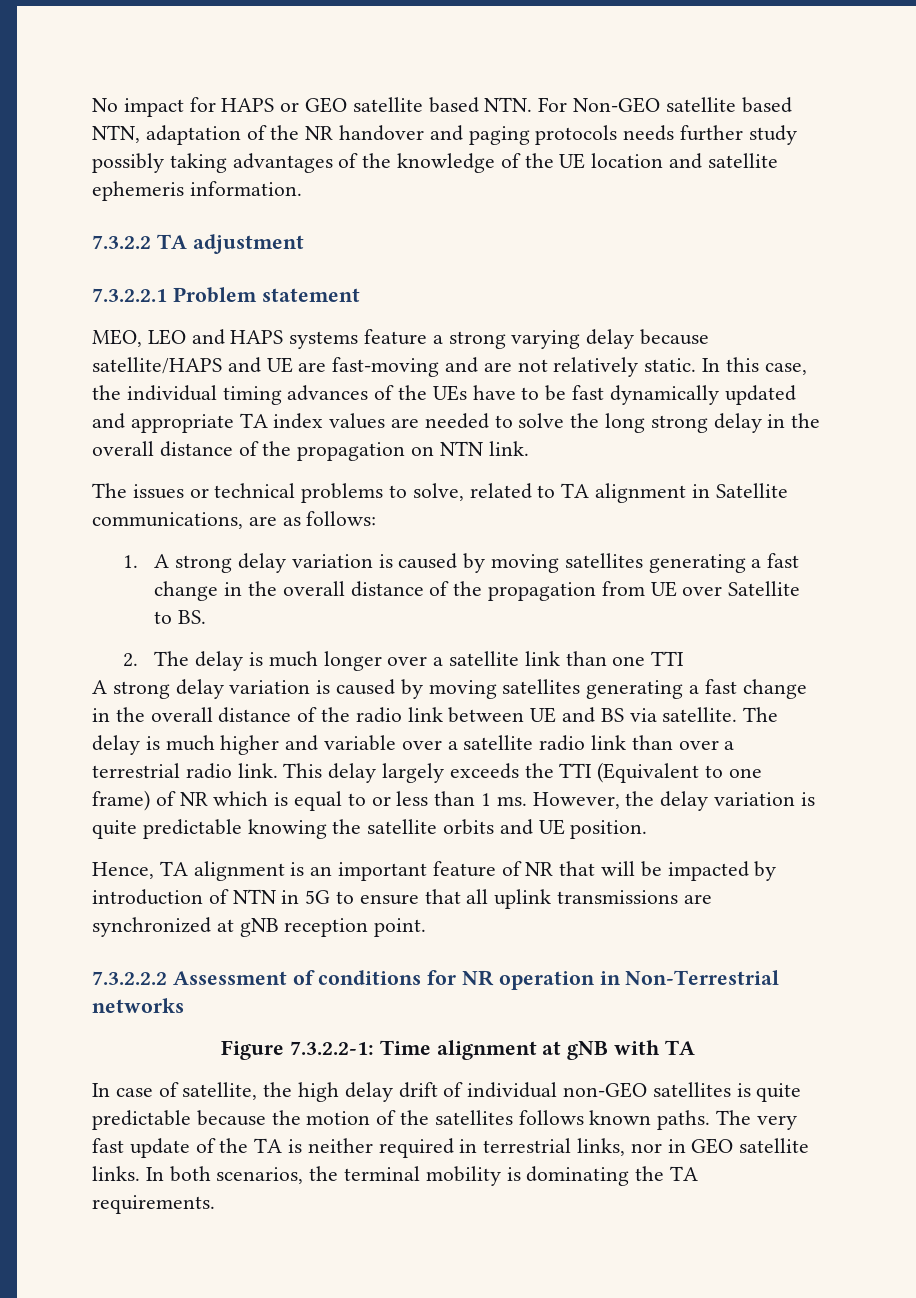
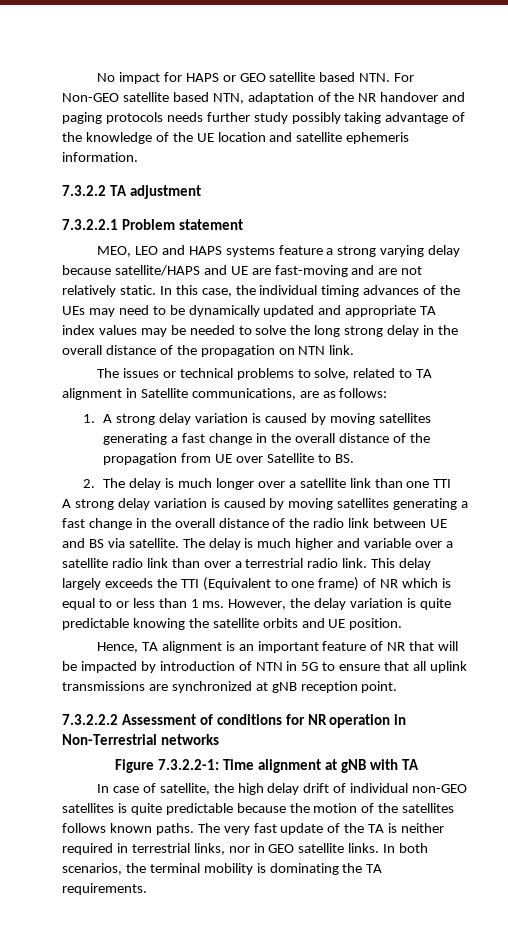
[232,153,333,173] advantages -> [385,112,449,124] advantage
[472,385,516,400] have -> [88,305,149,317] may need
[572,385,605,400] fast -> (185, 310) none
[391,418,420,428] are -> [140,325,186,337] may be

